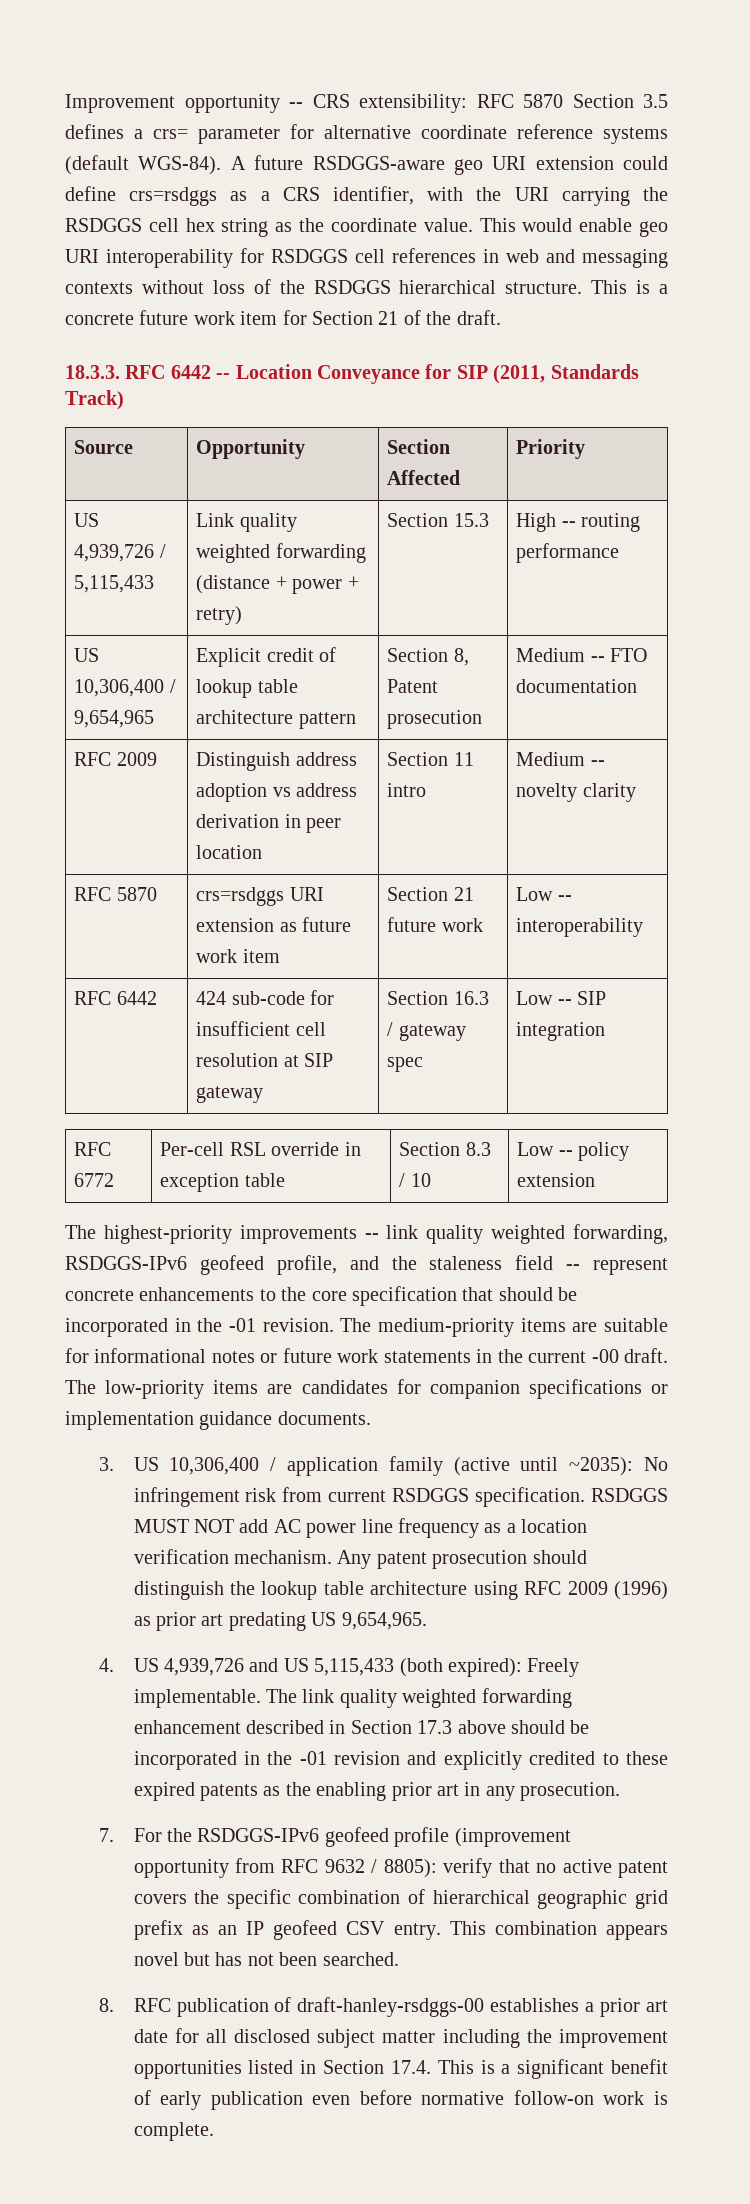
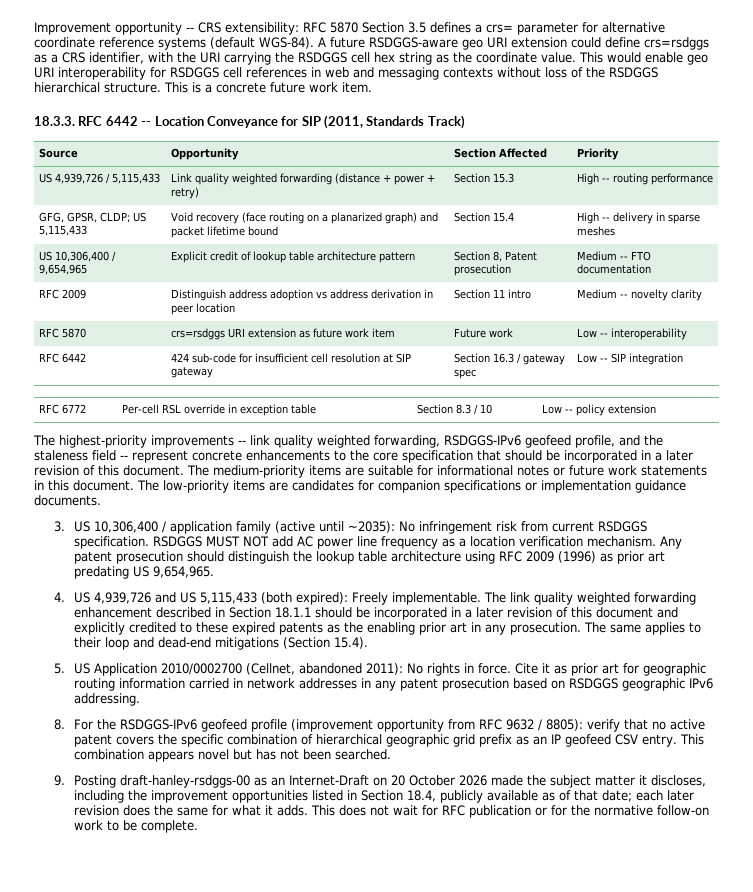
[240,310,501,325] item for Section 21 of the draft. -> [342,82,372,93] item.
(620, 553) none -> [39,212,147,223] [39,225,88,236] [171,212,439,224] [171,226,279,238] [454,212,515,222] [577,212,701,224] [577,226,616,236] // GFG, GPSR, CLDP; US 5,115,433 | Void recovery (face routing on a planarized graph) and packet lifetime bound | Section 15.4 | High -- delivery in sparse meshes
[387,887,474,901] [387,917,437,932] Section 21 future -> [454,328,487,338] Future
[197,1318,334,1332] the -01 revision. -> [655,450,693,461] [34,465,184,476] a later revision of this document.
[497,1348,668,1363] the current -00 draft. -> [48,480,134,491] this document.
[417,1720,590,1734] [133,1751,401,1770] 17.3 above should be incorporated in the -01 revision -> [274,607,653,620] 18.1.1 should be incorporated in a later revision of this document
[99,1828,115,1842] // 7. -> [583,622,701,635] [73,637,368,650] [53,663,706,676] [73,678,713,691] [73,693,140,706] [53,719,65,730] The same applies to their loop and dead-end mitigations (Section 15.4). // 5. US Application 2010/0002700 (Cellnet, abandoned 2011): No rights in force. Cite it as prior art for geographic routing information carried in network addresses in any patent prosecution based on RSDGGS geographic IPv6 addressing. // 8.
[99,1997,668,2017] [133,2028,436,2048] 8. RFC publication of draft-hanley-rsdggs-00 establishes a prior art date for all disclosed subject matter -> [53,775,706,788] 9. Posting draft-hanley-rsdggs-00 as an Internet-Draft on 20 October 2026 made the subject matter it discloses,
[390,2059,668,2079] [133,2090,412,2110] 17.4. This is a significant benefit of early publication even before -> [406,790,694,803] [73,805,590,818] 18.4, publicly available as of that date; each later revision does the same for what it adds. This does not wait for RFC publication or for the
[654,2091,669,2105] is -> [106,820,137,831] to be

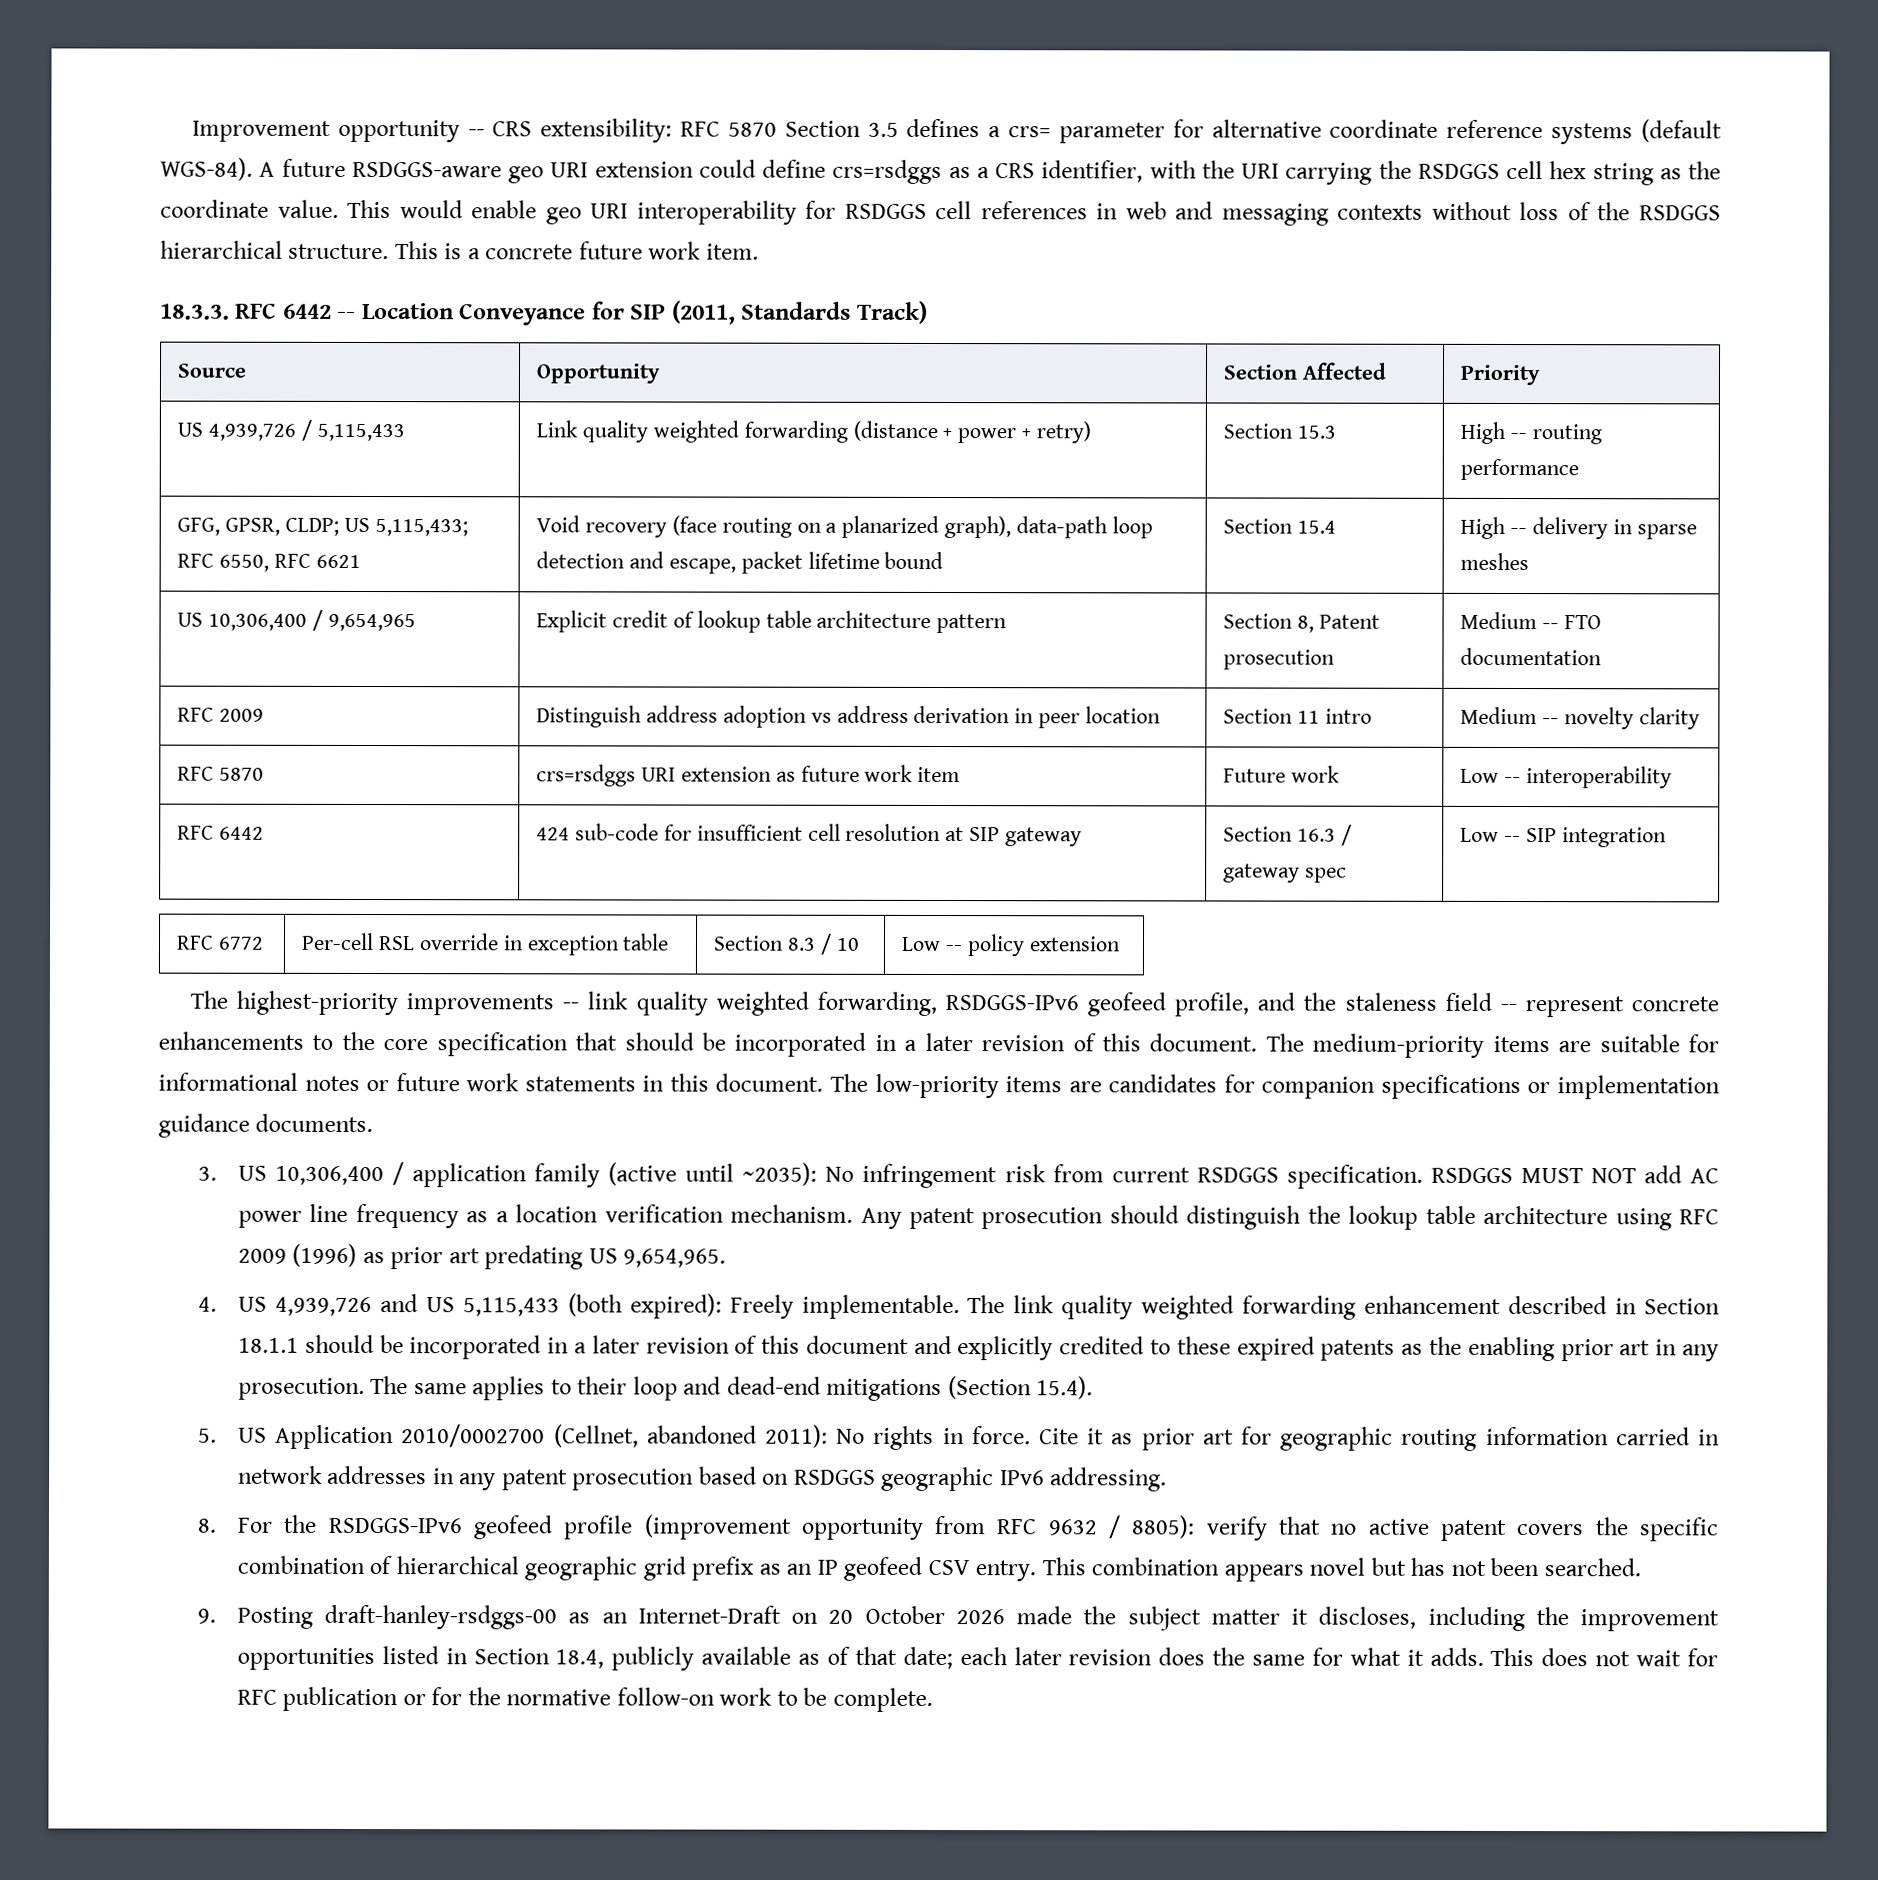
[39,225,88,236] 5,115,433 -> [374,519,468,537] [177,553,361,572] 5,115,433; RFC 6550, RFC 6621
[385,212,439,224] graph) and -> [944,516,1153,539] [536,551,737,574] graph), data-path loop detection and escape,

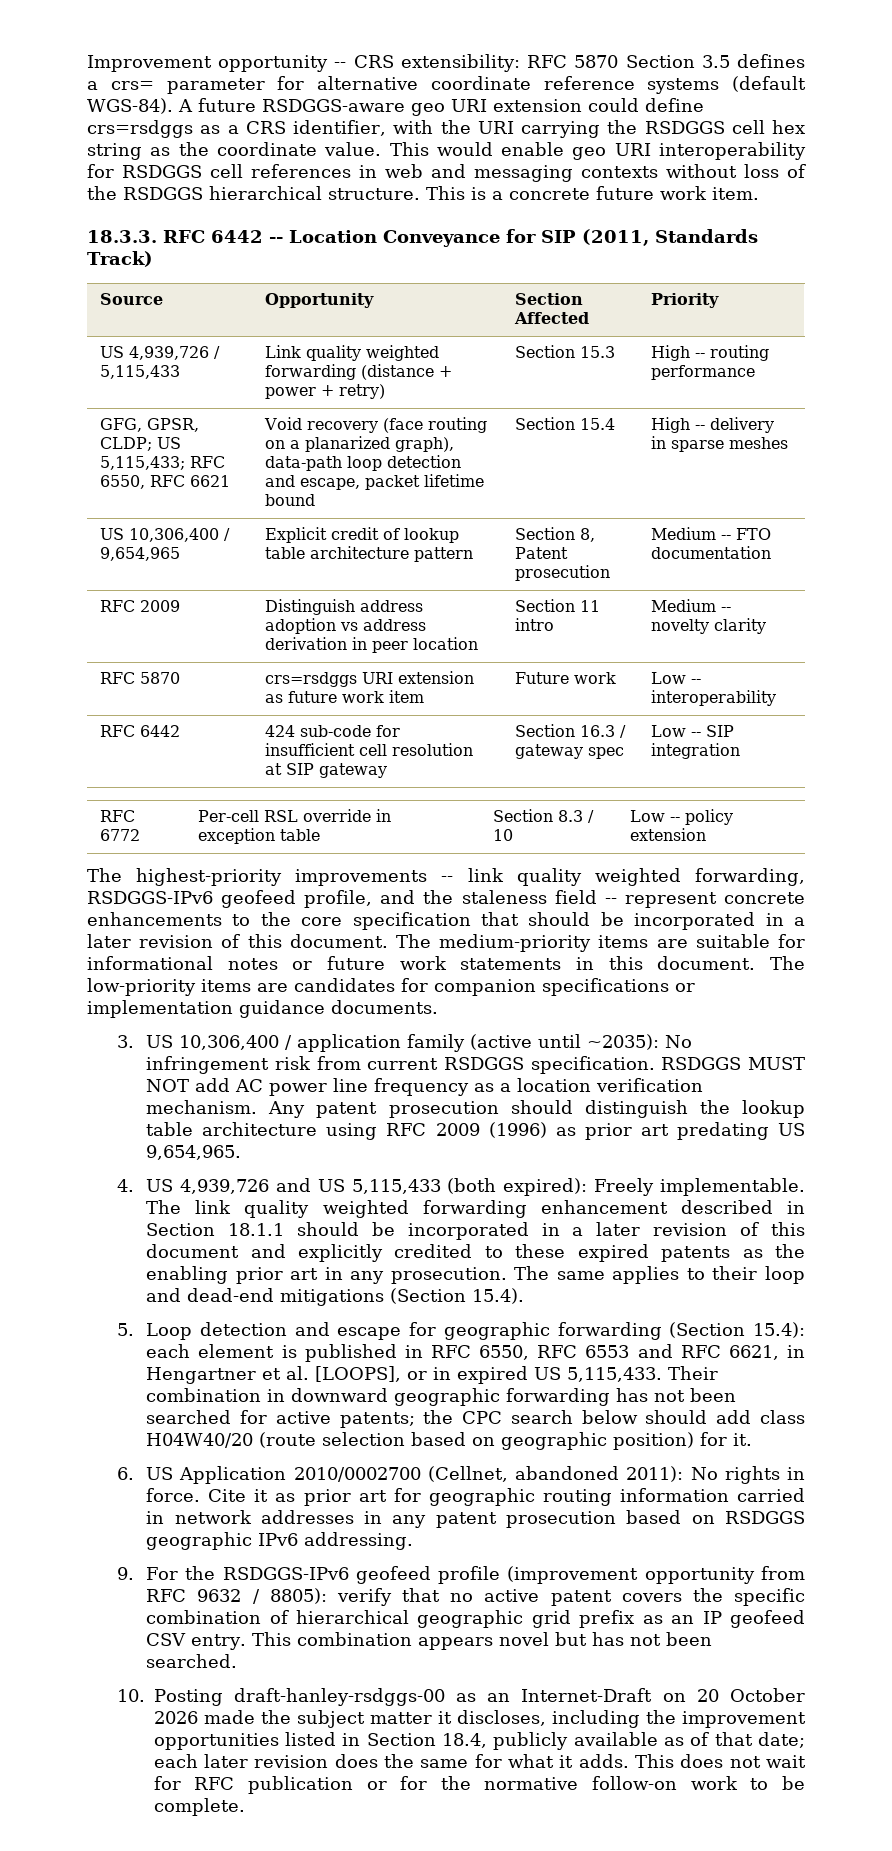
(217, 1435) none -> [146,1322,805,1340] [146,1344,805,1362] [146,1366,719,1384] [146,1388,737,1406] [146,1410,805,1428] [146,1432,753,1450] [116,1467,134,1480] Loop detection and escape for geographic forwarding (Section 15.4): each element is published in RFC 6550, RFC 6553 and RFC 6621, in Hengartner et al. [LOOPS], or in expired US 5,115,433. Their combination in downward geographic forwarding has not been searched for active patents; the CPC search below should add class H04W40/20 (route selection based on geographic position) for it. // 6.
[196,1518,216,1533] 8. -> [116,1567,134,1580] 9.
[196,1608,216,1624] 9. -> [116,1689,145,1702] 10.

